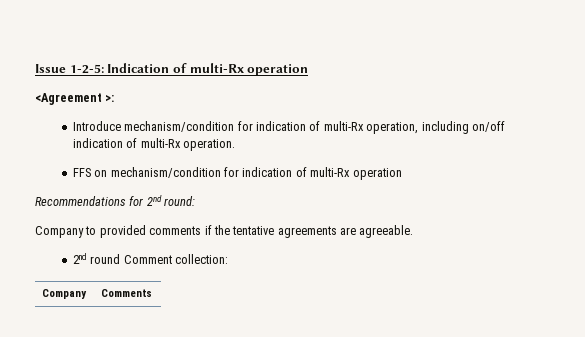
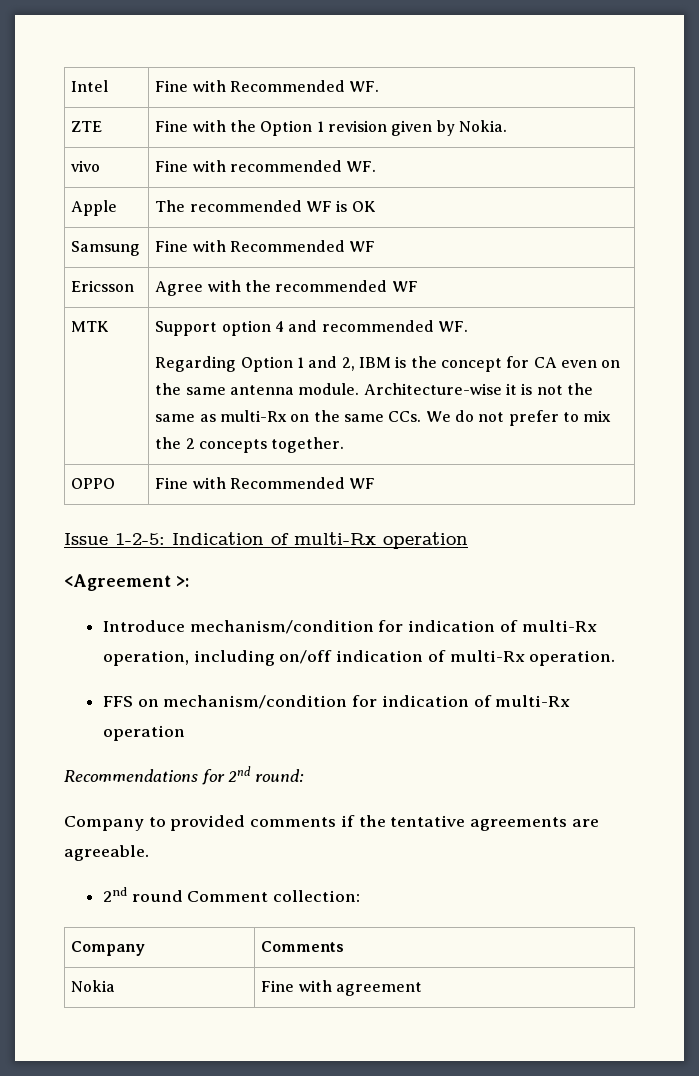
(35, 68) none -> [71,80,109,92] [155,80,380,92] [71,121,103,132] [155,120,507,136] [71,160,101,172] [155,160,377,172] [71,200,118,216] [155,200,376,212] [71,241,141,256] [155,240,376,252] [71,280,135,292] [155,280,418,296] [71,321,110,332] [155,320,468,336] [155,356,621,372] [155,383,593,395] [155,410,612,426] [155,437,345,453] [71,478,116,489] [155,477,376,489] Intel | Fine with Recommended WF. // ZTE | Fine with the Option 1 revision given by Nokia. // vivo | Fine with recommended WF. // Apple | The recommended WF is OK // Samsung | Fine with Recommended WF // Ericsson | Agree with the recommended WF // MTK | Support option 4 and recommended WF. // Regarding Option 1 and 2, IBM is the concept for CA even on the same antenna module. Architecture-wise it is not the same as multi-Rx on the same CCs. We do not prefer to mix the 2 concepts together. // OPPO | Fine with Recommended WF //
(153, 293) none -> [71,980,116,992] [261,980,422,996] // Nokia | Fine with agreement

